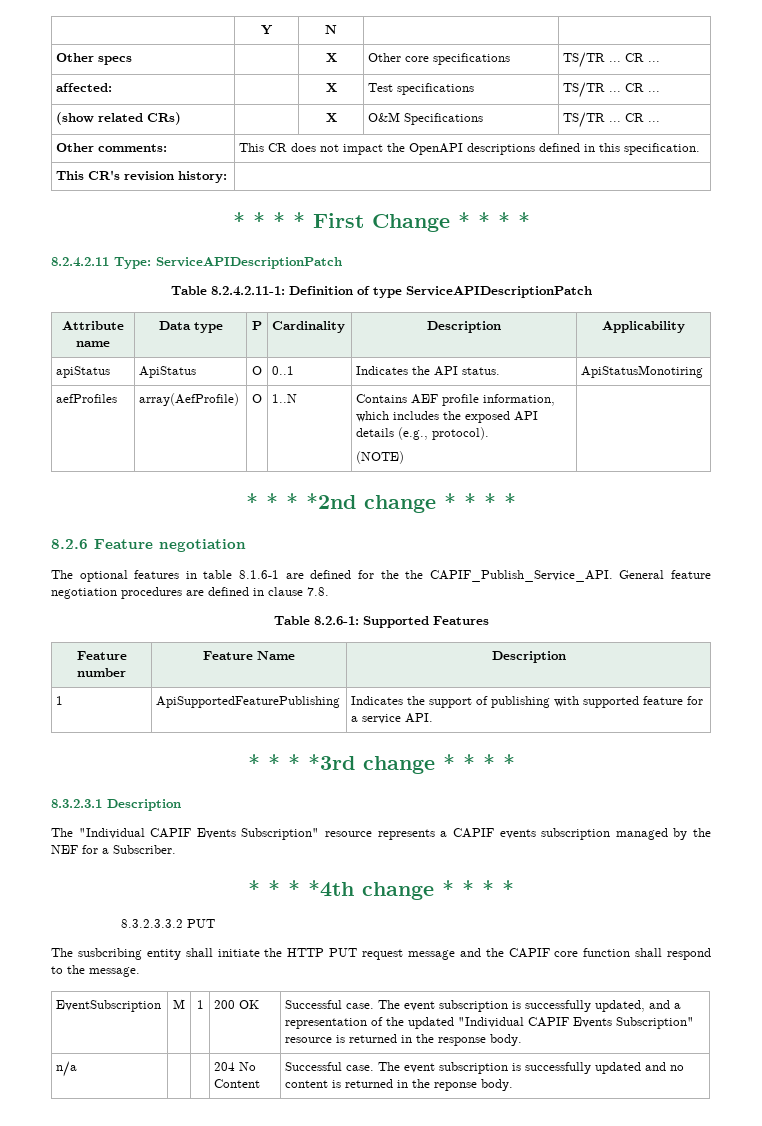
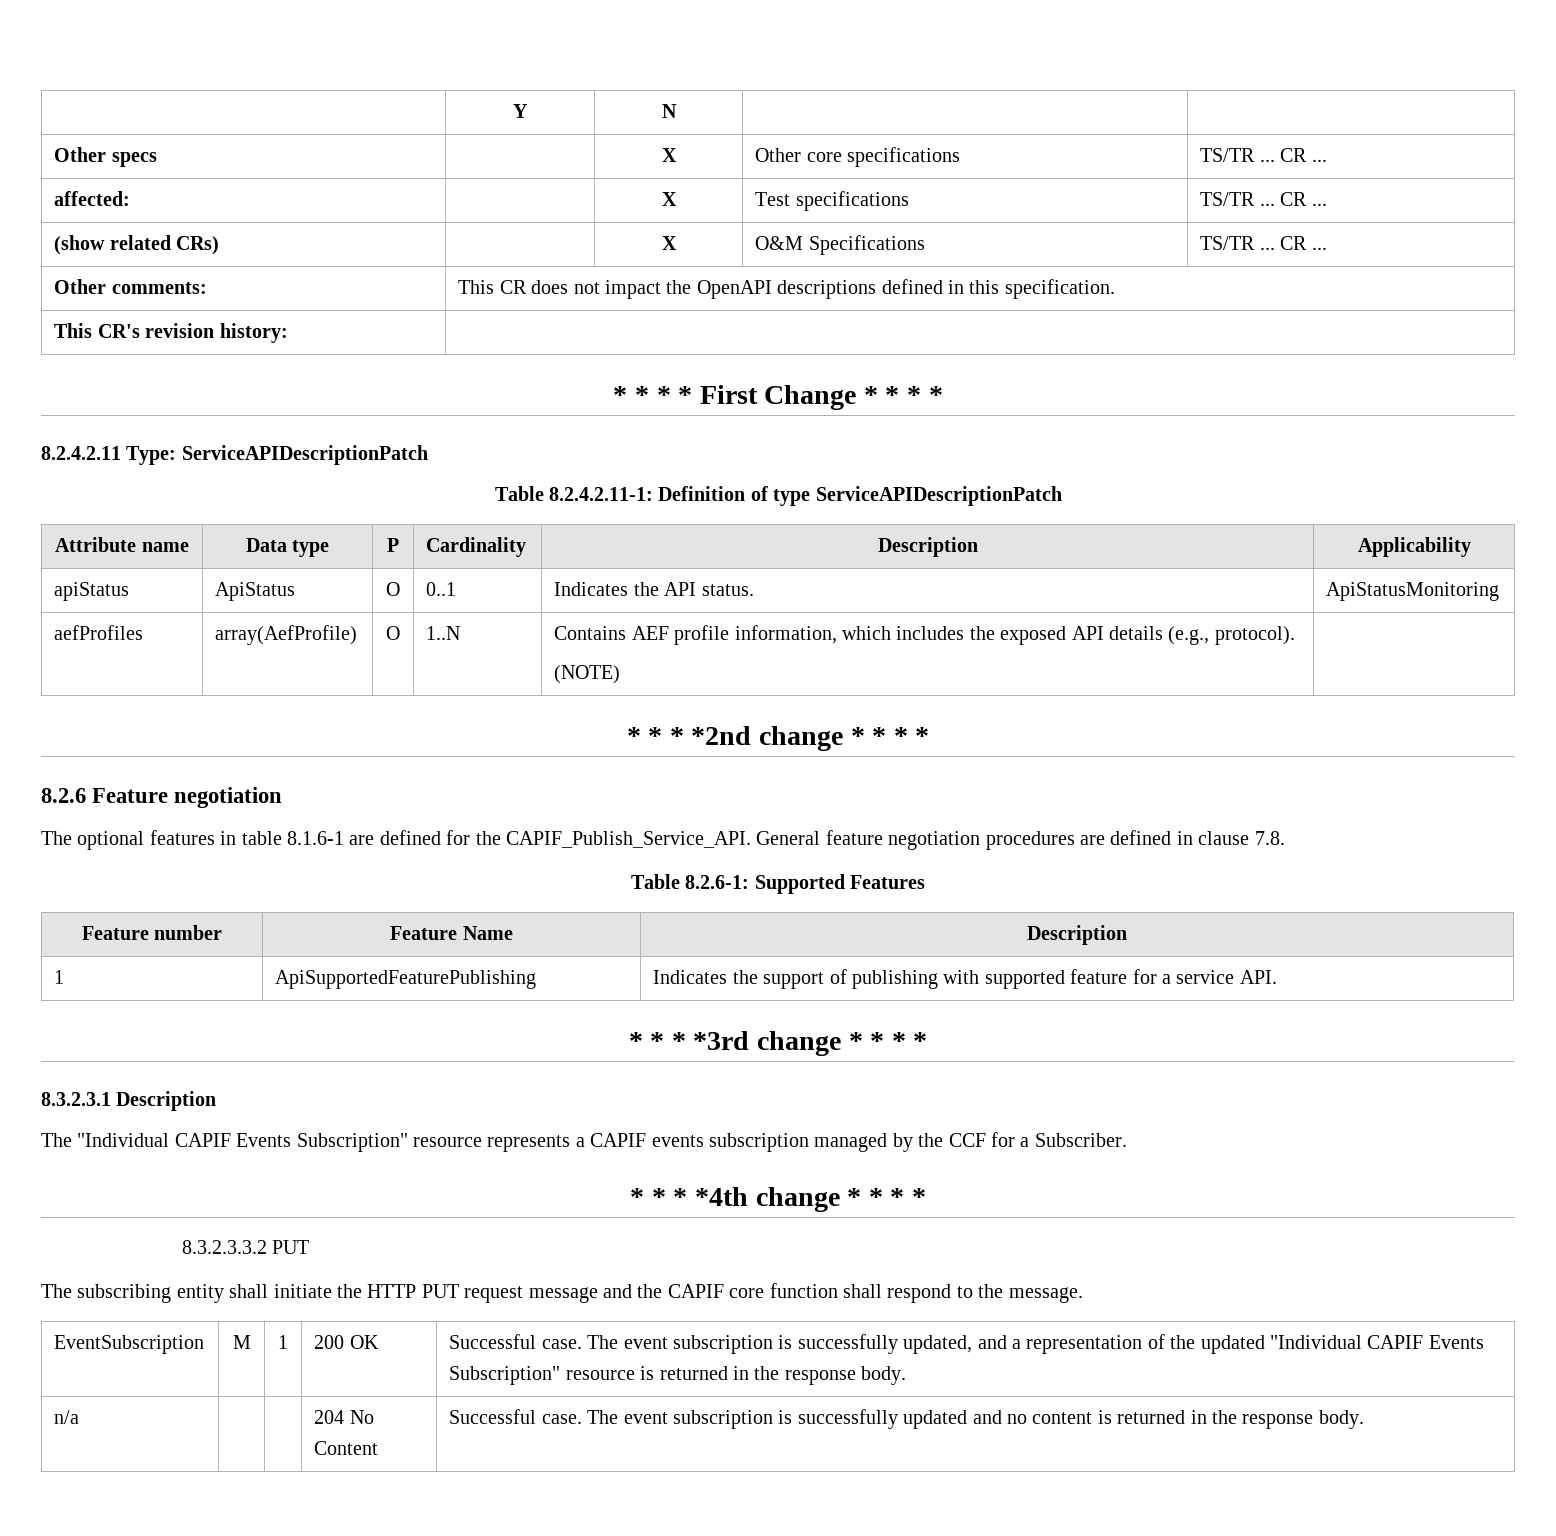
[581,365,704,378] ApiStatusMonotiring -> [1326,582,1500,601] ApiStatusMonitoring
[405,570,424,579] the -> (501, 838) none
[51,845,78,854] NEF -> [948,1133,986,1147] CCF
[77,948,142,960] susbcribing -> [77,1284,172,1303] subscribing
[434,1082,478,1091] reponse -> [1242,1414,1314,1429] response

